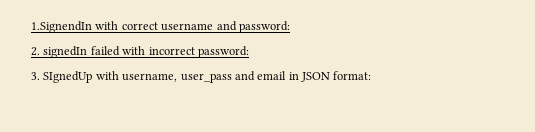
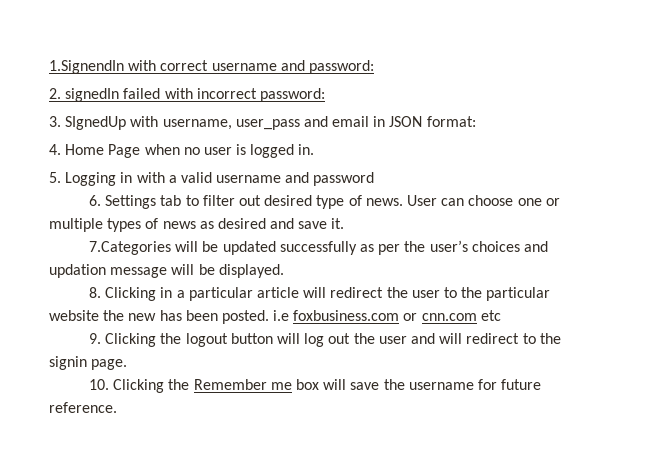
(372, 75) none -> [49,144,315,158] [49,172,375,186] [89,195,560,209] [49,218,345,232] [89,240,548,255] [49,264,284,278] [89,287,551,301] [49,310,501,324] [89,333,561,347] [49,356,128,370] [89,379,542,393] [49,402,117,413] // 4. Home Page when no user is logged in. // 5. Logging in with a valid username and password // 6. Settings tab to filter out desired type of news. User can choose one or multiple types of news as desired and save it. // 7.Categories will be updated successfully as per the user’s choices and updation message will be displayed. // 8. Clicking in a particular article will redirect the user to the particular website the new has been posted. i.e foxbusiness.com or cnn.com etc // 9. Clicking the logout button will log out the user and will redirect to the signin page. // 10. Clicking the Remember me box will save the username for future reference.

